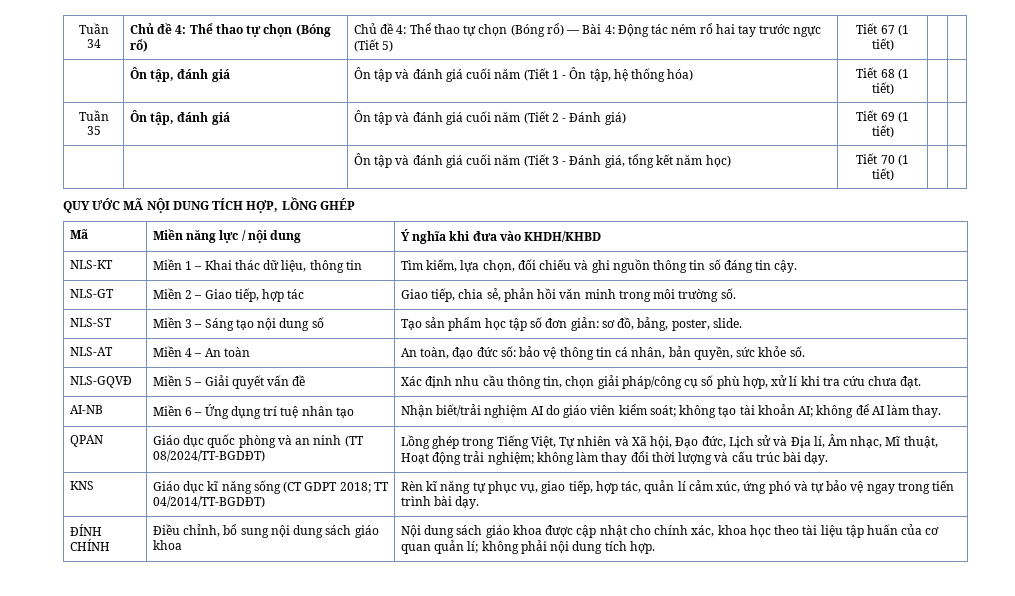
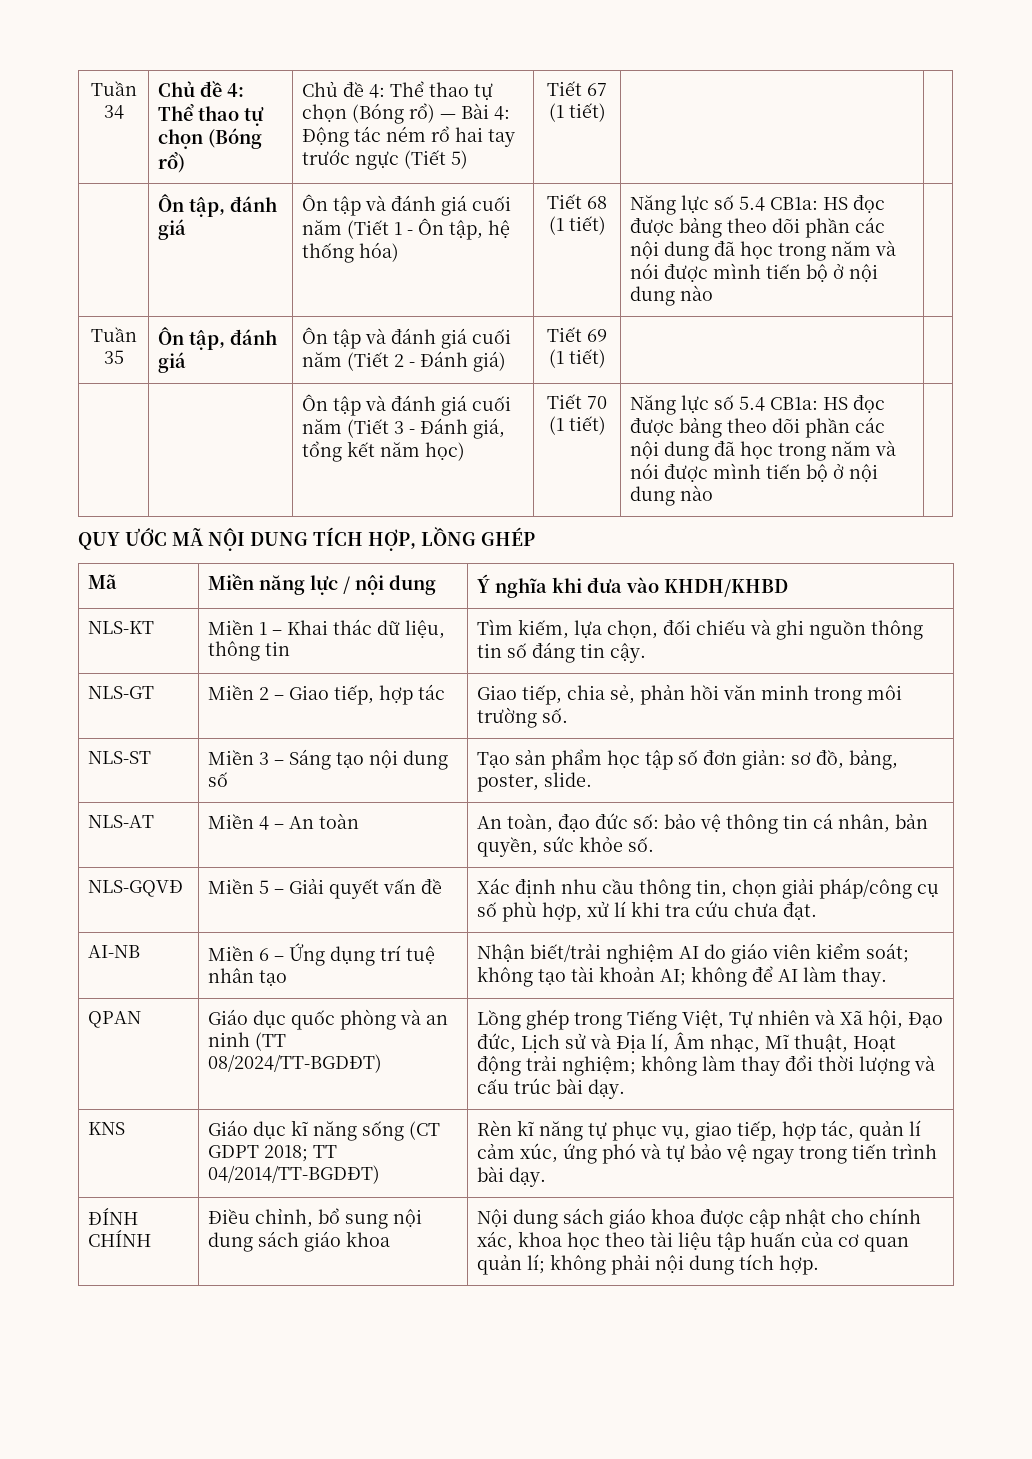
(894, 88) none -> [630,194,886,215] [630,217,886,238] [630,240,897,261] [630,263,879,283] [630,285,714,306] Năng lực số 5.4 CB1a: HS đọc được bảng theo dõi phần các nội dung đã học trong năm và nói được mình tiến bộ ở nội dung nào
(894, 174) none -> [630,394,886,415] [630,417,886,438] [630,440,897,461] [630,463,879,483] [630,485,714,506] Năng lực số 5.4 CB1a: HS đọc được bảng theo dõi phần các nội dung đã học trong năm và nói được mình tiến bộ ở nội dung nào

